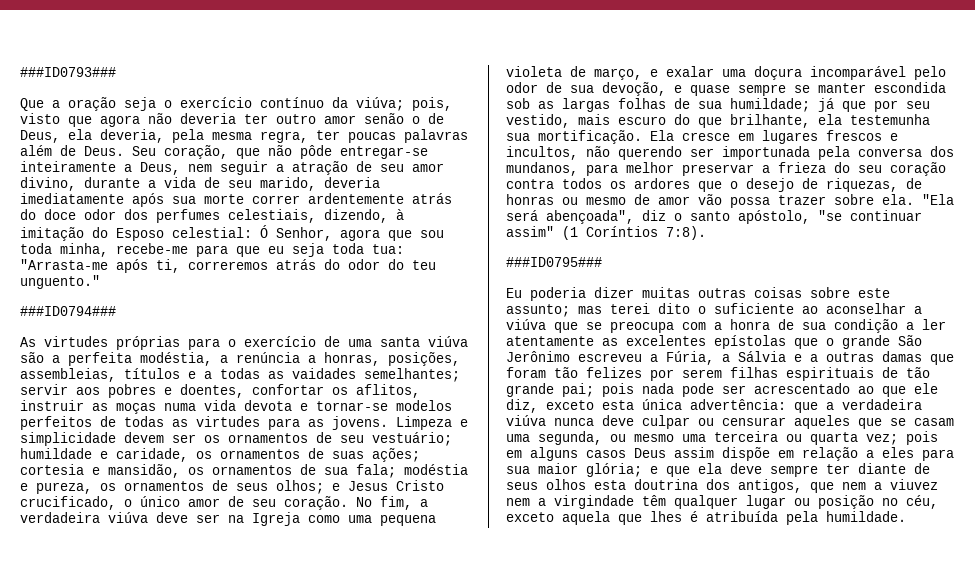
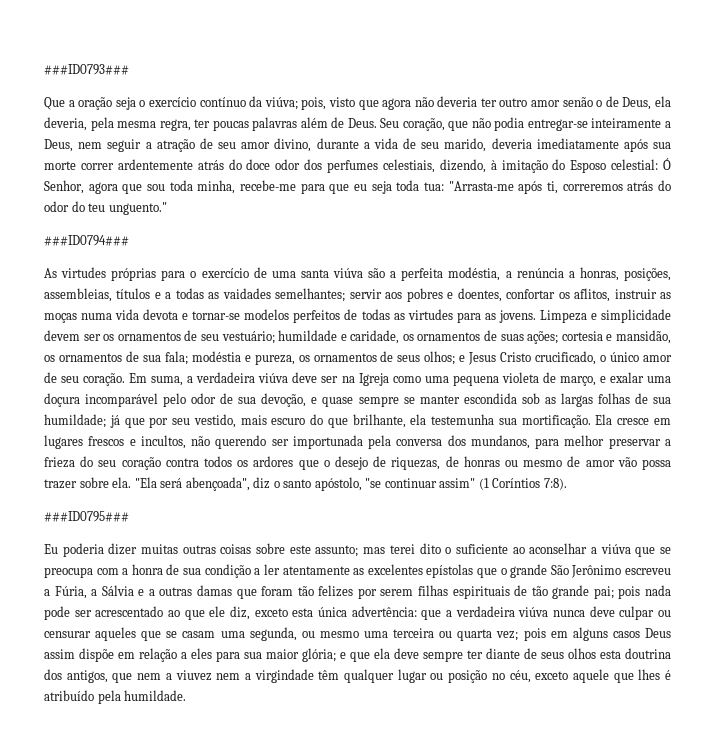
[300,145,332,159] pôde -> [494,117,525,131] podia
[356,496,412,510] No fim, -> [129,373,184,386] Em suma,
[562,511,610,525] aquela -> [572,669,609,683] aquele
[706,511,778,522] atribuída -> [44,690,94,701] atribuído

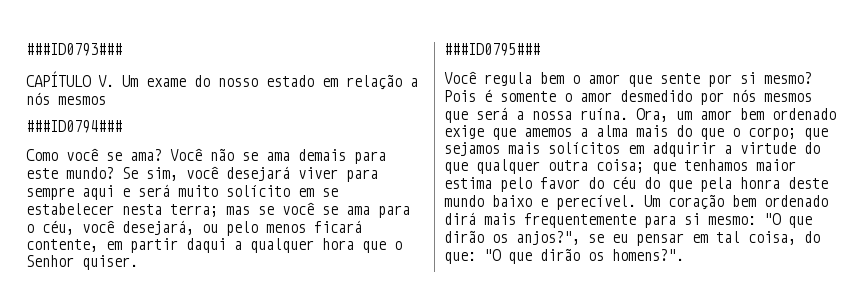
[44,96,671,110] [44,117,672,131] [44,138,671,152] [44,158,671,173] [44,180,671,194] [44,201,167,215] [44,235,129,246] [44,267,671,281] [44,288,672,302] [44,309,671,323] [44,330,671,344] [44,351,672,365] [44,372,671,386] [44,393,671,407] [44,414,671,428] [44,435,671,449] [44,456,671,470] [44,477,567,491] [44,511,129,522] [44,543,672,557] [44,564,671,578] [44,585,671,599] [44,606,671,620] [44,627,671,641] [44,648,671,662] [44,669,671,683] [44,690,187,704] Que a oração seja o exercício contínuo da viúva; pois, visto que agora não deveria ter outro amor senão o de Deus, ela deveria, pela mesma regra, ter poucas palavras além de Deus. Seu coração, que não podia entregar-se inteiramente a Deus, nem seguir a atração de seu amor divino, durante a vida de seu marido, deveria imediatamente após sua morte correr ardentemente atrás do doce odor dos perfumes celestiais, dizendo, à imitação do Esposo celestial: Ó Senhor, agora que sou toda minha, recebe-me para que eu seja toda tua: "Arrasta-me após ti, correremos atrás do odor do teu unguento." // ###ID0794### // As virtudes próprias para o exercício de uma santa viúva são a perfeita modéstia, a renúncia a honras, posições, assembleias, títulos e a todas as vaidades semelhantes; servir aos pobres e doentes, confortar os aflitos, instruir as moças numa vida devota e tornar-se modelos perfeitos de todas as virtudes para as jovens. Limpeza e simplicidade devem ser os ornamentos de seu vestuário; humildade e caridade, os ornamentos de suas ações; cortesia e mansidão, os ornamentos de sua fala; modéstia e pureza, os ornamentos de seus olhos; e Jesus Cristo crucificado, o único amor de seu coração. Em suma, a verdadeira viúva deve ser na Igreja como uma pequena violeta de março, e exalar uma doçura incomparável pelo odor de sua devoção, e quase sempre se manter escondida sob as largas folhas de sua humildade; já que por seu vestido, mais escuro do que brilhante, ela testemunha sua mortificação. Ela cresce em lugares frescos e incultos, não querendo ser importunada pela conversa dos mundanos, para melhor preservar a frieza do seu coração contra todos os ardores que o desejo de riquezas, de honras ou mesmo de amor vão possa trazer sobre ela. "Ela será abençoada", diz o santo apóstolo, "se continuar assim" (1 Coríntios 7:8). // ###ID0795### // Eu poderia dizer muitas outras coisas sobre este assunto; mas terei dito o suficiente ao aconselhar a viúva que se preocupa com a honra de sua condição a ler atentamente as excelentes epístolas que o grande São Jerônimo escreveu a Fúria, a Sálvia e a outras damas que foram tão felizes por serem filhas espirituais de tão grande pai; pois nada pode ser acrescentado ao que ele diz, exceto esta única advertência: que a verdadeira viúva nunca deve culpar ou censurar aqueles que se casam uma segunda, ou mesmo uma terceira ou quarta vez; pois em alguns casos Deus assim dispõe em relação a eles para sua maior glória; e que ela deve sempre ter diante de seus olhos esta doutrina dos antigos, que nem a viuvez nem a virgindade têm qualquer lugar ou posição no céu, exceto aquele que lhes é atribuído pela humildade. -> [26,71,418,90] [26,92,106,105] [26,120,122,133] [26,148,386,164] [26,166,378,182] [26,184,338,200] [26,202,410,218] [26,220,362,236] [26,238,402,253] [26,255,138,270] [444,43,540,56] [444,71,812,87] [444,89,812,105] [444,107,836,123] [444,125,828,140] [444,142,820,157] [444,159,796,174] [444,176,828,192] [444,194,828,210] [444,212,812,228] [444,230,820,246] [444,248,684,264] CAPÍTULO V. Um exame do nosso estado em relação a nós mesmos // ###ID0794### // Como você se ama? Você não se ama demais para este mundo? Se sim, você desejará viver para sempre aqui e será muito solícito em se estabelecer nesta terra; mas se você se ama para o céu, você desejará, ou pelo menos ficará contente, em partir daqui a qualquer hora que o Senhor quiser. // ###ID0795### // Você regula bem o amor que sente por si mesmo? Pois é somente o amor desmedido por nós mesmos que será a nossa ruína. Ora, um amor bem ordenado exige que amemos a alma mais do que o corpo; que sejamos mais solícitos em adquirir a virtude do que qualquer outra coisa; que tenhamos maior estima pelo favor do céu do que pela honra deste mundo baixo e perecível. Um coração bem ordenado dirá mais frequentemente para si mesmo: "O que dirão os anjos?", se eu pensar em tal coisa, do que: "O que dirão os homens?".

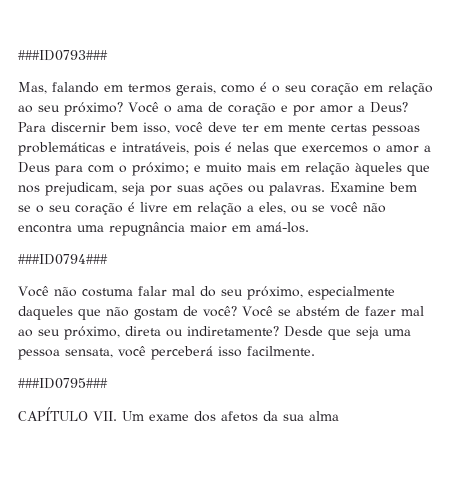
[26,71,418,90] [26,92,106,105] [26,120,122,133] [26,148,386,164] [26,166,378,182] [26,184,338,200] [26,202,410,218] [26,220,362,236] [26,238,402,253] [26,255,138,270] [444,43,540,56] [444,71,812,87] [444,89,812,105] [444,107,836,123] [444,125,828,140] [444,142,820,157] [444,159,796,174] [444,176,828,192] [444,194,828,210] [444,212,812,228] [444,230,820,246] [444,248,684,264] CAPÍTULO V. Um exame do nosso estado em relação a nós mesmos // ###ID0794### // Como você se ama? Você não se ama demais para este mundo? Se sim, você desejará viver para sempre aqui e será muito solícito em se estabelecer nesta terra; mas se você se ama para o céu, você desejará, ou pelo menos ficará contente, em partir daqui a qualquer hora que o Senhor quiser. // ###ID0795### // Você regula bem o amor que sente por si mesmo? Pois é somente o amor desmedido por nós mesmos que será a nossa ruína. Ora, um amor bem ordenado exige que amemos a alma mais do que o corpo; que sejamos mais solícitos em adquirir a virtude do que qualquer outra coisa; que tenhamos maior estima pelo favor do céu do que pela honra deste mundo baixo e perecível. Um coração bem ordenado dirá mais frequentemente para si mesmo: "O que dirão os anjos?", se eu pensar em tal coisa, do que: "O que dirão os homens?". -> [18,82,433,96] [18,102,408,116] [18,122,420,136] [18,142,431,156] [18,162,430,176] [18,182,417,196] [18,202,386,215] [18,222,309,236] [18,254,108,265] [18,286,395,300] [18,306,424,320] [18,326,411,340] [18,346,315,360] [18,378,108,389] [18,407,339,422] Mas, falando em termos gerais, como é o seu coração em relação ao seu próximo? Você o ama de coração e por amor a Deus? Para discernir bem isso, você deve ter em mente certas pessoas problemáticas e intratáveis, pois é nelas que exercemos o amor a Deus para com o próximo; e muito mais em relação àqueles que nos prejudicam, seja por suas ações ou palavras. Examine bem se o seu coração é livre em relação a eles, ou se você não encontra uma repugnância maior em amá-los. // ###ID0794### // Você não costuma falar mal do seu próximo, especialmente daqueles que não gostam de você? Você se abstém de fazer mal ao seu próximo, direta ou indiretamente? Desde que seja uma pessoa sensata, você perceberá isso facilmente. // ###ID0795### // CAPÍTULO VII. Um exame dos afetos da sua alma

